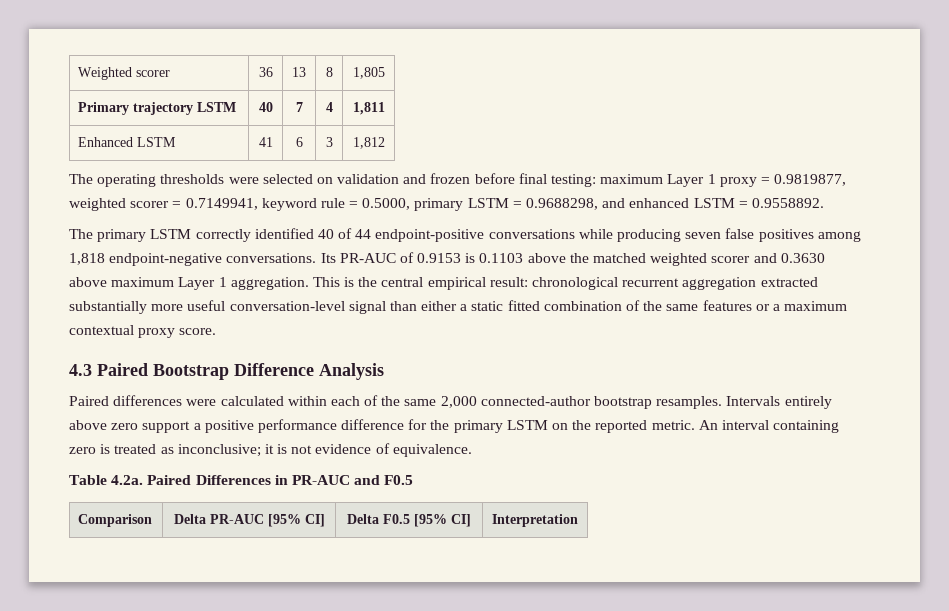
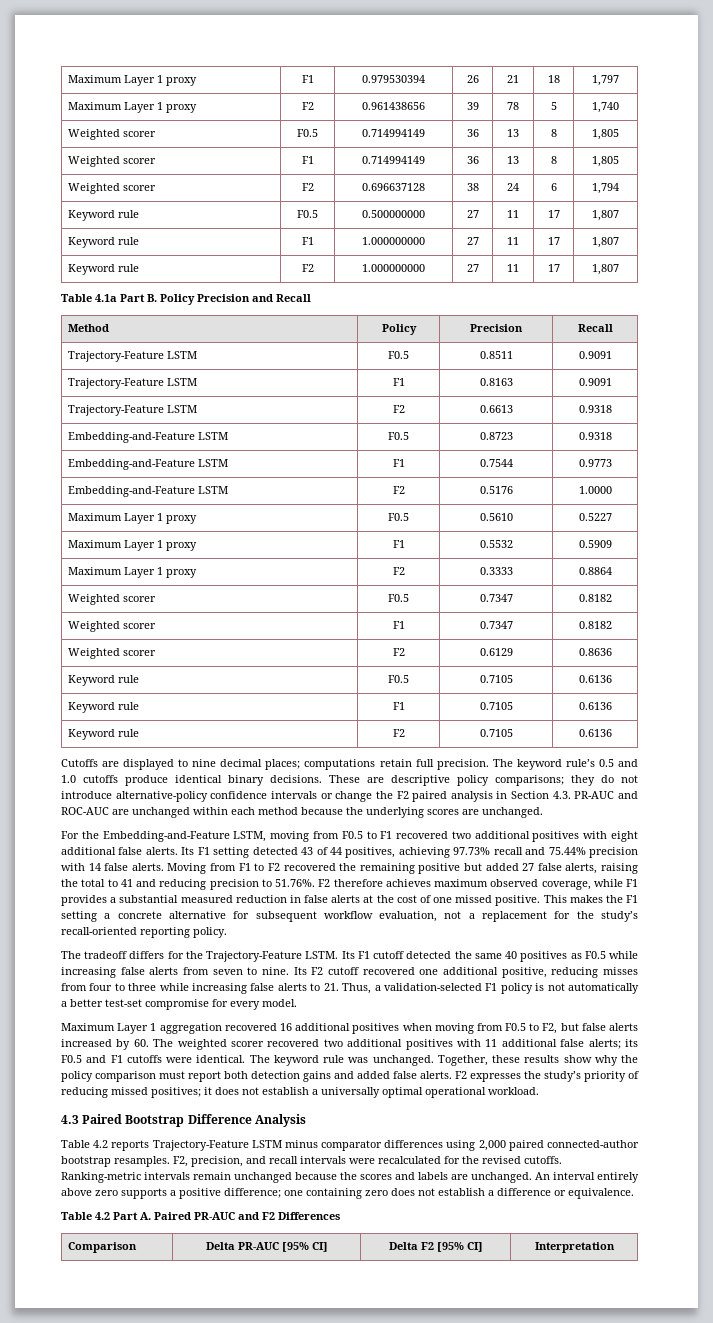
[78,67,171,80] [258,67,273,77] [292,67,306,77] [325,67,333,77] [352,67,385,79] [78,102,237,115] [258,102,273,112] [295,102,303,112] [325,102,333,112] [352,102,385,115] [78,137,177,147] [258,137,273,147] [295,137,303,147] [325,137,333,147] [352,137,385,149] [69,173,847,187] [69,198,824,211] [69,228,861,242] [69,252,825,266] [69,277,818,290] [69,300,848,314] [69,325,217,338] Weighted scorer | 36 | 13 | 8 | 1,805 // Primary trajectory LSTM | 40 | 7 | 4 | 1,811 // Enhanced LSTM | 41 | 6 | 3 | 1,812 // The operating thresholds were selected on validation and frozen before final testing: maximum Layer 1 proxy = 0.9819877, weighted scorer = 0.7149941, keyword rule = 0.5000, primary LSTM = 0.9688298, and enhanced LSTM = 0.9558892. // The primary LSTM correctly identified 40 of 44 endpoint-positive conversations while producing seven false positives among 1,818 endpoint-negative conversations. Its PR-AUC of 0.9153 is 0.1103 above the matched weighted scorer and 0.3630 above maximum Layer 1 aggregation. This is the central empirical result: chronological recurrent aggregation extracted substantially more useful conversation-level signal than either a static fitted combination of the same features or a maximum contextual proxy score. -> [67,75,197,86] [301,75,314,83] [362,75,425,83] [466,75,479,83] [507,75,519,83] [547,75,560,83] [592,75,619,86] [67,102,197,113] [301,102,314,110] [362,102,425,110] [466,102,479,110] [507,102,519,110] [550,102,557,110] [592,102,619,113] [67,129,156,140] [297,129,318,137] [362,129,425,137] [466,129,479,137] [507,129,519,137] [550,129,557,137] [592,129,619,140] [67,156,156,167] [301,156,314,164] [362,156,425,164] [466,156,479,164] [507,156,519,164] [550,156,557,164] [592,156,619,167] [67,183,156,194] [301,183,314,191] [362,183,425,191] [466,183,479,191] [507,183,519,191] [550,183,557,191] [592,183,619,194] [67,210,139,221] [297,210,318,218] [362,210,425,218] [466,210,479,218] [507,210,519,218] [547,210,560,218] [592,210,619,221] [67,237,139,248] [301,237,314,245] [362,237,425,245] [466,237,479,245] [507,237,519,245] [547,237,560,245] [592,237,619,248] [67,264,139,275] [301,264,314,272] [362,264,425,272] [466,264,479,272] [507,264,519,272] [547,264,560,272] [592,264,619,275] [61,294,311,305] [67,324,109,332] [381,324,417,335] [470,324,523,332] [577,324,613,332] [67,351,197,362] [388,351,409,359] [479,351,513,359] [578,351,612,359] [67,378,197,389] [392,378,405,386] [479,378,513,386] [578,378,612,386] [67,405,197,416] [392,405,405,413] [479,405,513,413] [578,405,612,413] [67,432,228,443] [388,432,409,440] [479,432,513,440] [578,432,612,440] [67,459,228,470] [392,459,405,467] [479,459,513,467] [578,459,612,467] [67,486,228,497] [392,486,405,494] [479,486,513,494] [578,486,612,494] [67,513,197,524] [388,513,409,521] [479,513,513,521] [578,513,612,521] [67,540,197,551] [392,540,405,548] [479,540,513,548] [578,540,612,548] [67,567,197,578] [392,567,405,575] [479,567,513,575] [578,567,612,575] [67,594,156,605] [388,594,409,602] [479,594,513,602] [578,594,612,602] [67,621,156,632] [392,621,405,629] [479,621,513,629] [578,621,612,629] [67,648,156,659] [392,648,405,656] [479,648,513,656] [578,648,612,656] [67,675,139,686] [388,675,409,683] [479,675,513,683] [578,675,612,683] [67,702,139,713] [392,702,405,710] [479,702,513,710] [578,702,612,710] [67,729,139,740] [392,729,405,737] [479,729,513,737] [578,729,612,737] [61,759,638,770] [61,775,638,786] [61,791,639,802] [61,807,543,818] [61,831,638,842] [61,847,638,858] [61,863,638,874] [61,879,638,890] [61,895,639,906] [61,911,638,922] [61,927,227,938] [61,951,639,962] [61,967,638,978] [61,983,640,994] [61,999,297,1010] [61,1023,638,1034] [61,1039,638,1050] [61,1055,638,1066] [61,1071,639,1082] [61,1087,539,1098] Maximum Layer 1 proxy | F1 | 0.979530394 | 26 | 21 | 18 | 1,797 // Maximum Layer 1 proxy | F2 | 0.961438656 | 39 | 78 | 5 | 1,740 // Weighted scorer | F0.5 | 0.714994149 | 36 | 13 | 8 | 1,805 // Weighted scorer | F1 | 0.714994149 | 36 | 13 | 8 | 1,805 // Weighted scorer | F2 | 0.696637128 | 38 | 24 | 6 | 1,794 // Keyword rule | F0.5 | 0.500000000 | 27 | 11 | 17 | 1,807 // Keyword rule | F1 | 1.000000000 | 27 | 11 | 17 | 1,807 // Keyword rule | F2 | 1.000000000 | 27 | 11 | 17 | 1,807 // Table 4.1a Part B. Policy Precision and Recall // Method | Policy | Precision | Recall // Trajectory-Feature LSTM | F0.5 | 0.8511 | 0.9091 // Trajectory-Feature LSTM | F1 | 0.8163 | 0.9091 // Trajectory-Feature LSTM | F2 | 0.6613 | 0.9318 // Embedding-and-Feature LSTM | F0.5 | 0.8723 | 0.9318 // Embedding-and-Feature LSTM | F1 | 0.7544 | 0.9773 // Embedding-and-Feature LSTM | F2 | 0.5176 | 1.0000 // Maximum Layer 1 proxy | F0.5 | 0.5610 | 0.5227 // Maximum Layer 1 proxy | F1 | 0.5532 | 0.5909 // Maximum Layer 1 proxy | F2 | 0.3333 | 0.8864 // Weighted scorer | F0.5 | 0.7347 | 0.8182 // Weighted scorer | F1 | 0.7347 | 0.8182 // Weighted scorer | F2 | 0.6129 | 0.8636 // Keyword rule | F0.5 | 0.7105 | 0.6136 // Keyword rule | F1 | 0.7105 | 0.6136 // Keyword rule | F2 | 0.7105 | 0.6136 // Cutoffs are displayed to nine decimal places; computations retain full precision. The keyword rule’s 0.5 and 1.0 cutoffs produce identical binary decisions. These are descriptive policy comparisons; they do not introduce alternative-policy confidence intervals or change the F2 paired analysis in Section 4.3. PR-AUC and ROC-AUC are unchanged within each method because the underlying scores are unchanged. // For the Embedding-and-Feature LSTM, moving from F0.5 to F1 recovered two additional positives with eight additional false alerts. Its F1 setting detected 43 of 44 positives, achieving 97.73% recall and 75.44% precision with 14 false alerts. Moving from F1 to F2 recovered the remaining positive but added 27 false alerts, raising the total to 41 and reducing precision to 51.76%. F2 therefore achieves maximum observed coverage, while F1 provides a substantial measured reduction in false alerts at the cost of one missed positive. This makes the F1 setting a concrete alternative for subsequent workflow evaluation, not a replacement for the study’s recall-oriented reporting policy. // The tradeoff differs for the Trajectory-Feature LSTM. Its F1 cutoff detected the same 40 positives as F0.5 while increasing false alerts from seven to nine. Its F2 cutoff recovered one additional positive, reducing misses from four to three while increasing false alerts to 21. Thus, a validation-selected F1 policy is not automatically a better test-set compromise for every model. // Maximum Layer 1 aggregation recovered 16 additional positives when moving from F0.5 to F2, but false alerts increased by 60. The weighted scorer recovered two additional positives with 11 additional false alerts; its F0.5 and F1 cutoffs were identical. The keyword rule was unchanged. Together, these results show why the policy comparison must report both detection gains and added false alerts. F2 expresses the study’s priority of reducing missed positives; it does not establish a universally optimal operational workload.
[69,395,781,409] Paired differences were calculated within each of the same 2,000 connected-author bootstrap resamples. Intervals -> [61,1140,639,1151] [61,1156,562,1167] [61,1172,595,1183] Table 4.2 reports Trajectory-Feature LSTM minus comparator differences using 2,000 paired connected-author bootstrap resamples. F2, precision, and recall intervals were recalculated for the revised cutoffs. Ranking-metric intervals remain unchanged because the scores and labels are unchanged. An interval
[142,421,191,433] support -> [121,1188,167,1199] supports
[257,419,840,433] [69,443,472,457] [69,475,414,485] performance difference for the primary LSTM on the reported metric. An interval containing zero is treated as inconclusive; it is not evidence of equivalence. // Table 4.2a. Paired Differences in PR-AUC and F0.5 -> [224,1188,634,1199] [61,1212,340,1220] difference; one containing zero does not establish a difference or equivalence. // Table 4.2 Part A. Paired PR-AUC and F2 Differences
[383,514,410,524] F0.5 -> [420,1242,434,1250] F2

